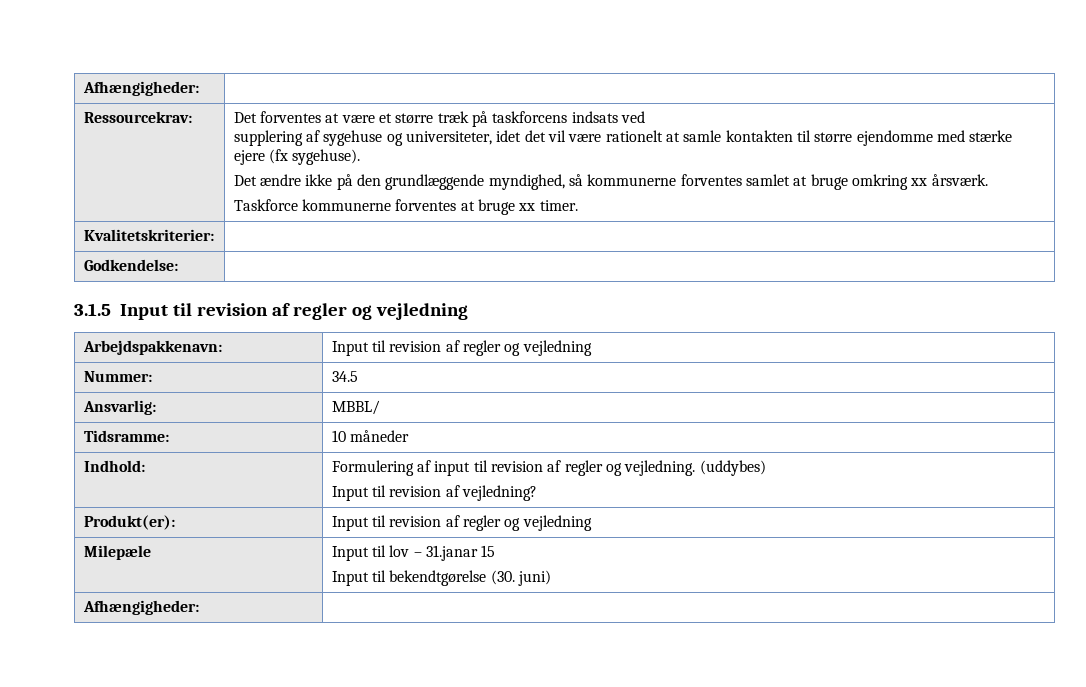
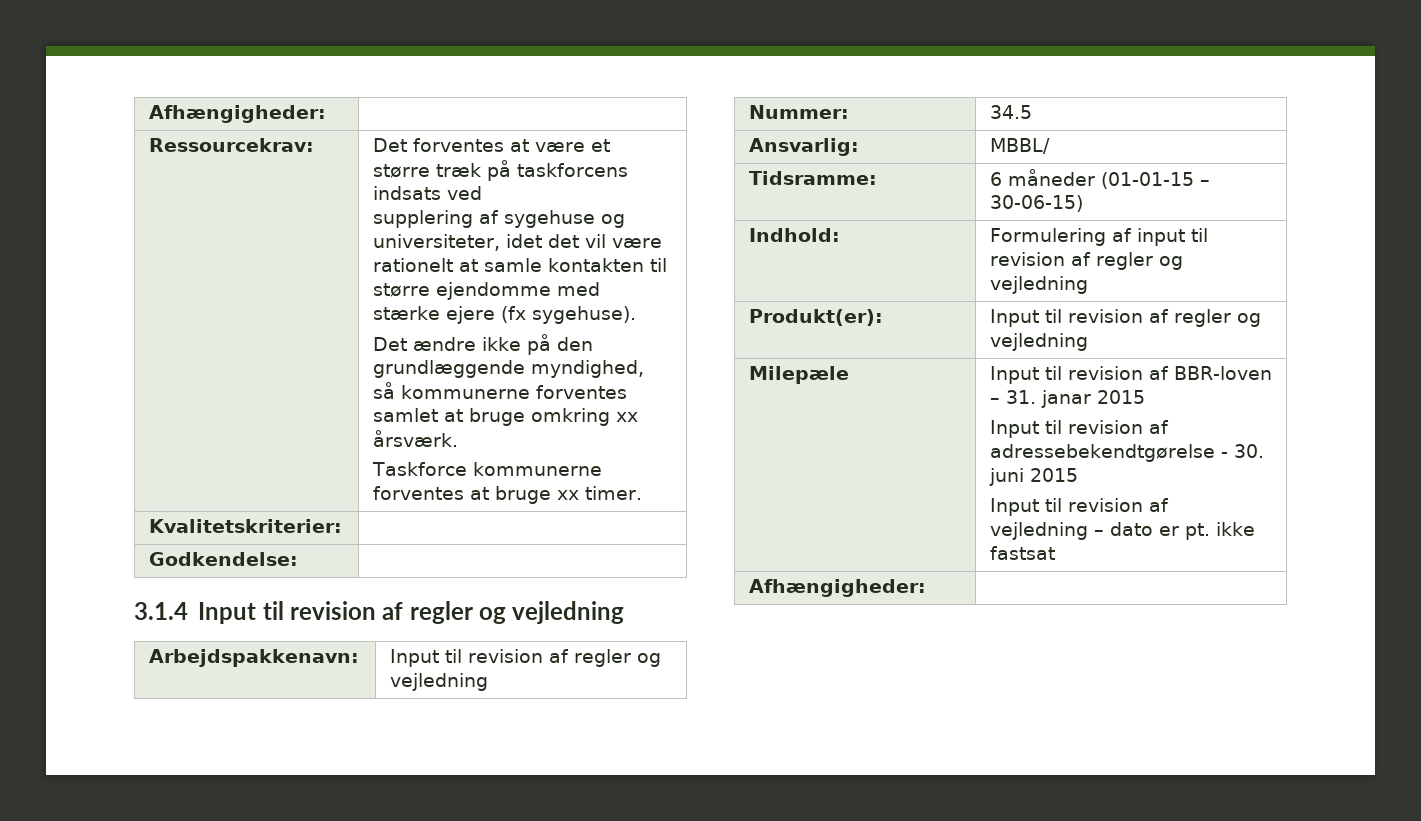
[74,303,111,316] 3.1.5 -> [134,602,188,620] 3.1.4
[331,430,346,442] 10 -> [990,172,1003,186] 6
(410, 436) none -> [1101,172,1211,189] [990,195,1084,212] (01-01-15 – 30-06-15)
[624,460,766,476] [331,485,538,501] vejledning. (uddybes) // Input til revision af vejledning? -> [990,276,1089,294] vejledning
[389,545,496,561] [331,570,552,586] lov – 31.janar 15 // Input til bekendtgørelse (30. juni) -> [1068,366,1273,380] [990,390,1146,408] [990,420,1170,438] [990,444,1265,462] [989,468,1079,486] [990,498,1170,516] [990,522,1256,540] [990,546,1056,560] revision af BBR-loven – 31. janar 2015 // Input til revision af adressebekendtgørelse - 30. juni 2015 // Input til revision af vejledning – dato er pt. ikke fastsat

